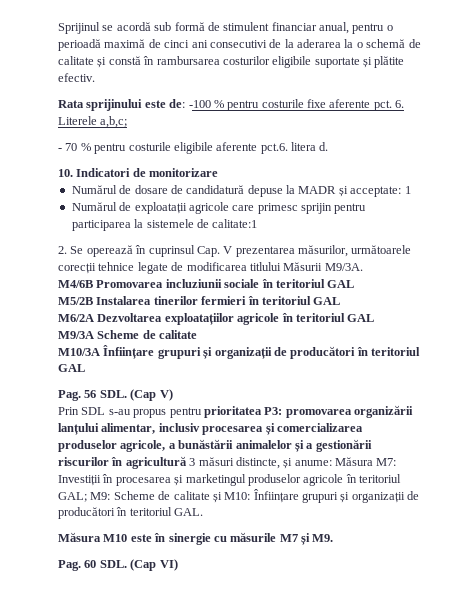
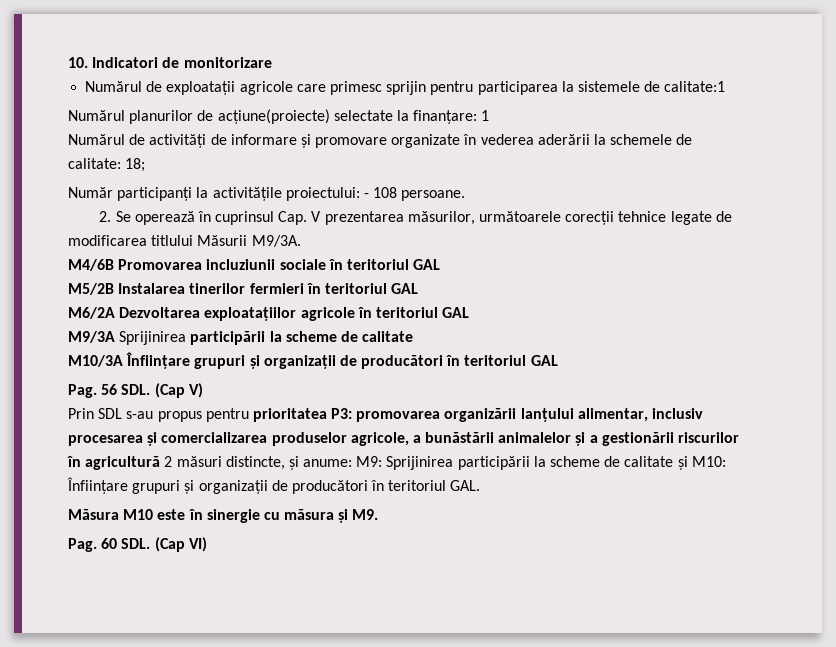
[58,22,393,34] [58,39,421,51] [58,56,405,68] [58,73,95,82] [58,99,405,111] [58,116,128,128] [58,142,329,154] [58,168,219,177] [71,185,411,197] Sprijinul se acordă sub formă de stimulent financiar anual, pentru o perioadă maximă de cinci ani consecutivi de la aderarea la o schemă de calitate și constă în rambursarea costurilor eligibile suportate și plătite efectiv. // Rata sprijinului este de: -100 % pentru costurile fixe aferente pct. 6. Literele a,b,c; // - 70 % pentru costurile eligibile aferente pct.6. litera d. // 10. Indicatori de monitorizare // Numărul de dosare de candidatură depuse la MADR și acceptate: 1 -> [68,57,272,68] 10. Indicatori de monitorizare
(258, 223) none -> [68,109,490,124] [68,134,693,148] [68,158,146,172] [68,187,466,201] // Numărul planurilor de acțiune(proiecte) selectate la finanțare: 1 // Numărul de activități de informare și promovare organizate în vederea aderării la schemele de calitate: 18; // Număr participanți la activitățile proiectului: - 108 persoane.
[97,330,140,339] Scheme -> [119,331,337,345] Sprijinirea participării la scheme
[189,458,196,466] 3 -> [164,456,173,467] 2
[335,457,397,466] [58,474,401,486] [58,491,155,502] Măsura M7: Investiții în procesarea și marketingul produselor agricole în teritoriul GAL; M9: Scheme -> [356,456,601,470] M9: Sprijinirea participării la scheme
[230,532,298,542] măsurile M7 -> [284,509,335,520] măsura

